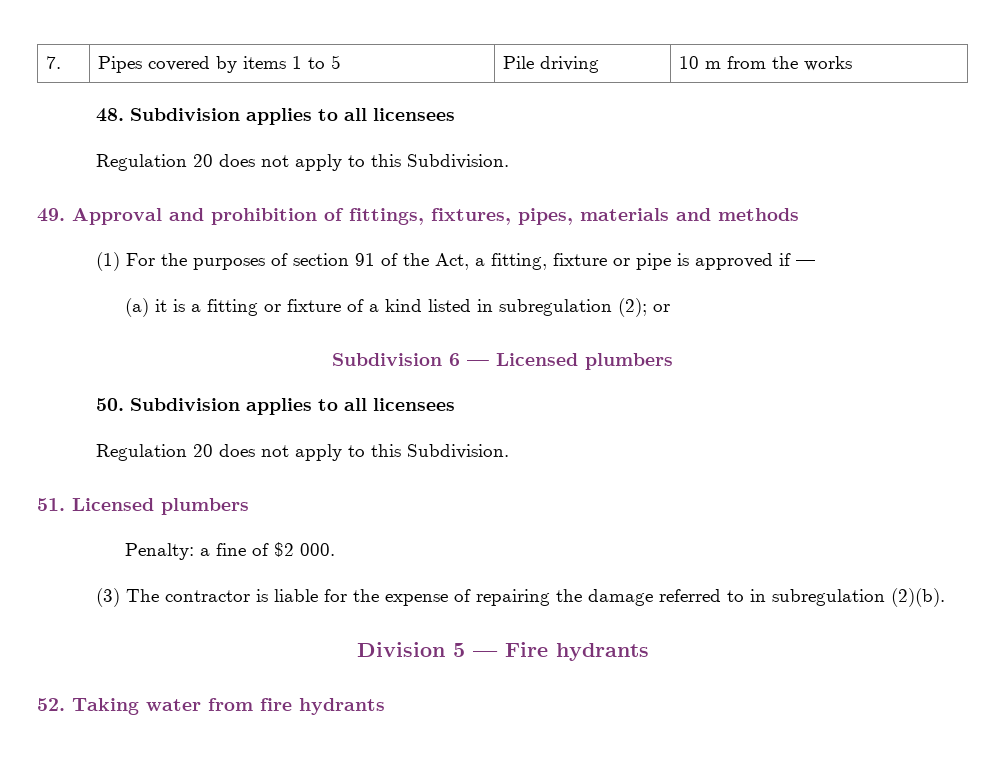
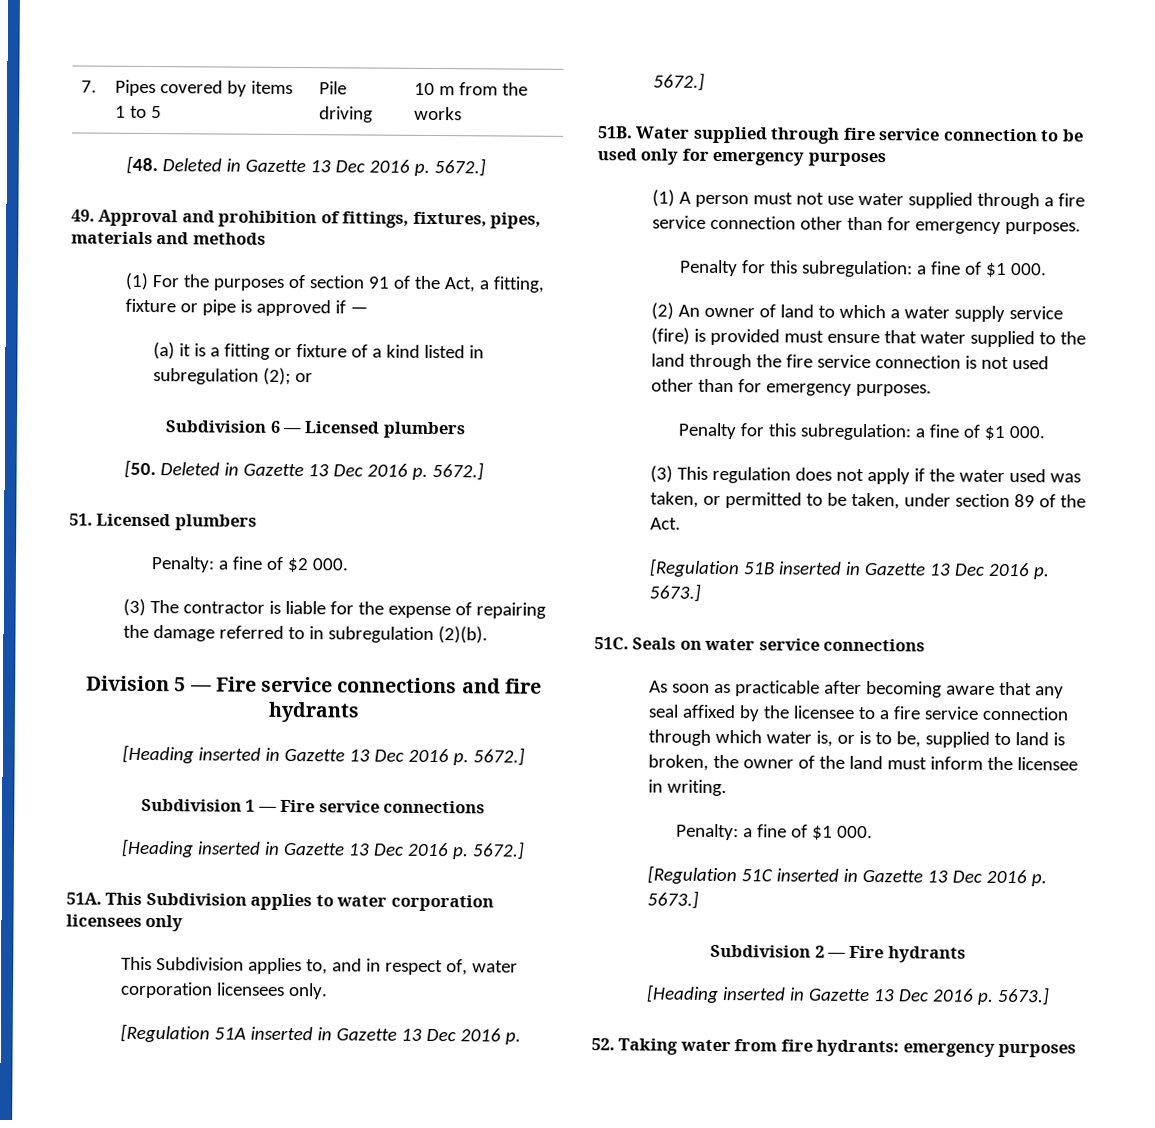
[95,108,455,125] [95,154,509,171] 48. Subdivision applies to all licensees // Regulation 20 does not apply to this Subdivision. -> [126,155,487,177] [48. Deleted in Gazette 13 Dec 2016 p. 5672.]
[95,398,455,415] [95,444,509,461] 50. Subdivision applies to all licensees // Regulation 20 does not apply to this Subdivision. -> [124,459,485,481] [50. Deleted in Gazette 13 Dec 2016 p. 5672.]
[555,643,649,661] hydrants -> [261,676,542,694] [267,701,360,723] [122,744,526,766] [140,798,486,814] [121,838,526,860] [66,892,494,912] [66,914,184,932] [121,956,519,976] [120,981,329,1000] [120,1023,522,1045] [653,72,706,91] [597,126,1084,144] [597,148,886,167] [652,189,1086,210] [652,215,1082,235] [679,259,1047,278] [651,302,1064,322] [651,327,1087,348] [651,353,1050,371] [651,378,933,397] [677,422,1045,441] [650,465,1082,485] [650,491,1087,510] [650,517,682,530] [649,558,1050,580] [649,583,702,602] [594,637,926,652] [649,680,1065,699] [648,704,1070,722] [648,729,1066,748] [648,754,1079,771] [648,779,728,797] [675,823,873,841] [647,865,1048,887] [647,890,700,909] [710,944,966,963] [646,984,1051,1006] service connections and fire hydrants // [Heading inserted in Gazette 13 Dec 2016 p. 5672.] // Subdivision 1 — Fire service connections // [Heading inserted in Gazette 13 Dec 2016 p. 5672.] // 51A. This Subdivision applies to water corporation licensees only // This Subdivision applies to, and in respect of, water corporation licensees only. // [Regulation 51A inserted in Gazette 13 Dec 2016 p. 5672.] // 51B. Water supplied through fire service connection to be used only for emergency purposes // (1) A person must not use water supplied through a fire service connection other than for emergency purposes. // Penalty for this subregulation: a fine of $1 000. // (2) An owner of land to which a water supply service (fire) is provided must ensure that water supplied to the land through the fire service connection is not used other than for emergency purposes. // Penalty for this subregulation: a fine of $1 000. // (3) This regulation does not apply if the water used was taken, or permitted to be taken, under section 89 of the Act. // [Regulation 51B inserted in Gazette 13 Dec 2016 p. 5673.] // 51C. Seals on water service connections // As soon as practicable after becoming aware that any seal affixed by the licensee to a fire service connection through which water is, or is to be, supplied to land is broken, the owner of the land must inform the licensee in writing. // Penalty: a fine of $1 000. // [Regulation 51C inserted in Gazette 13 Dec 2016 p. 5673.] // Subdivision 2 — Fire hydrants // [Heading inserted in Gazette 13 Dec 2016 p. 5673.]
[299,698,385,715] hydrants -> [816,1039,1077,1058] hydrants: emergency purposes

